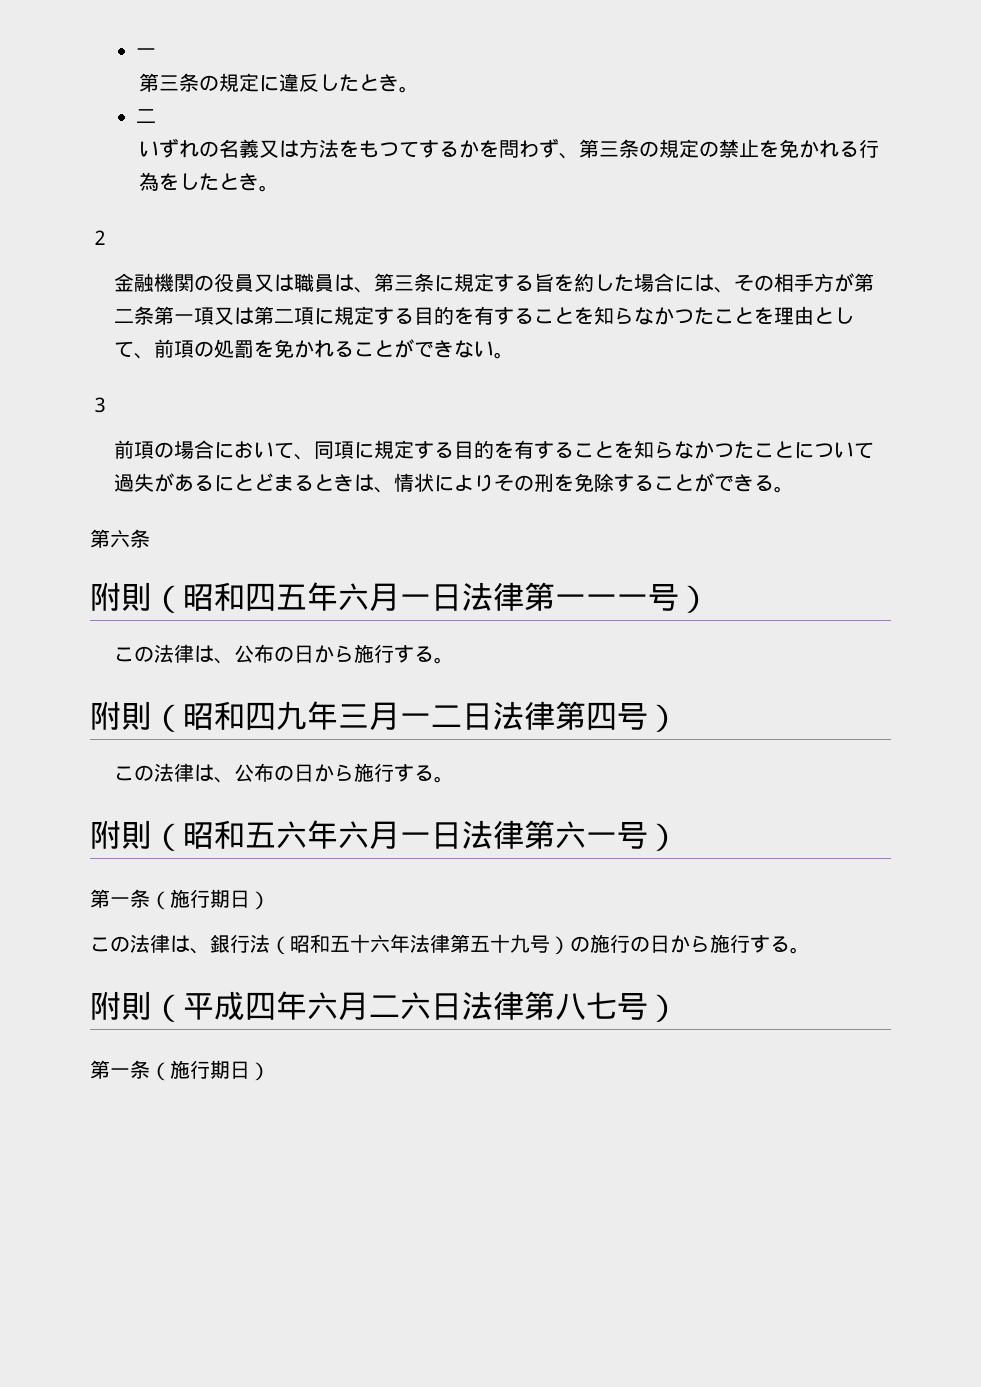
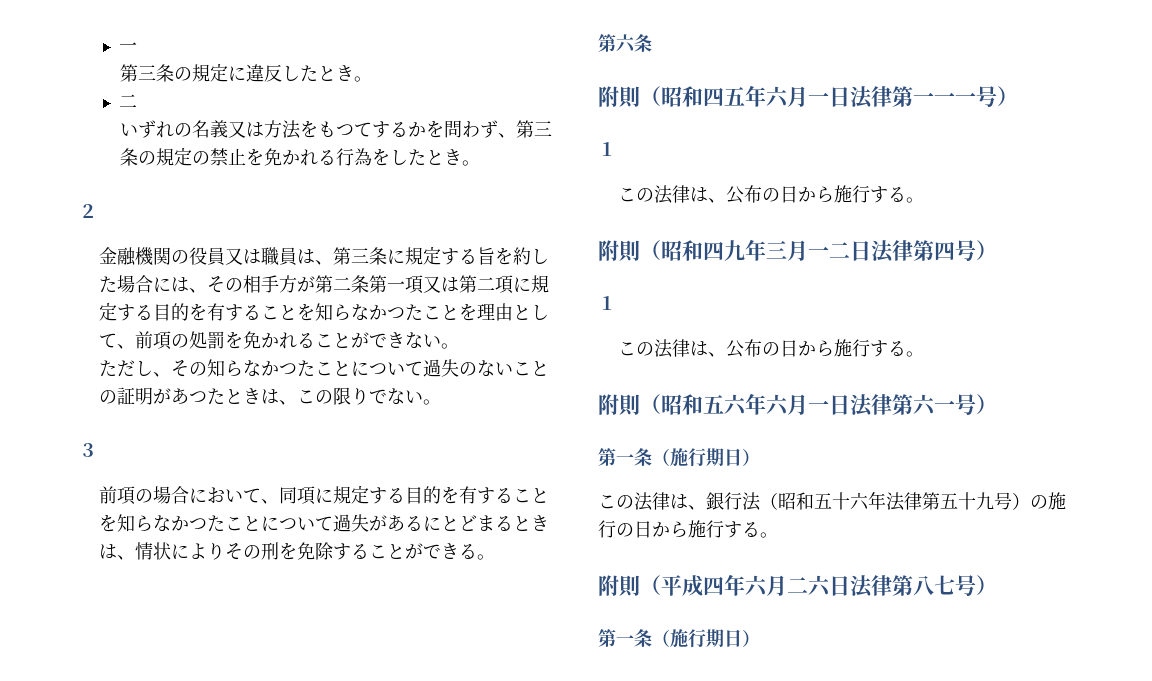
(515, 355) none -> [99,359,550,377] [99,387,442,405] // ただし、その知らなかつたことについて過失のないことの証明があつたときは、この限りでない。
(710, 599) none -> [598,142,616,156] // １
(679, 718) none -> [598,296,616,310] // １

